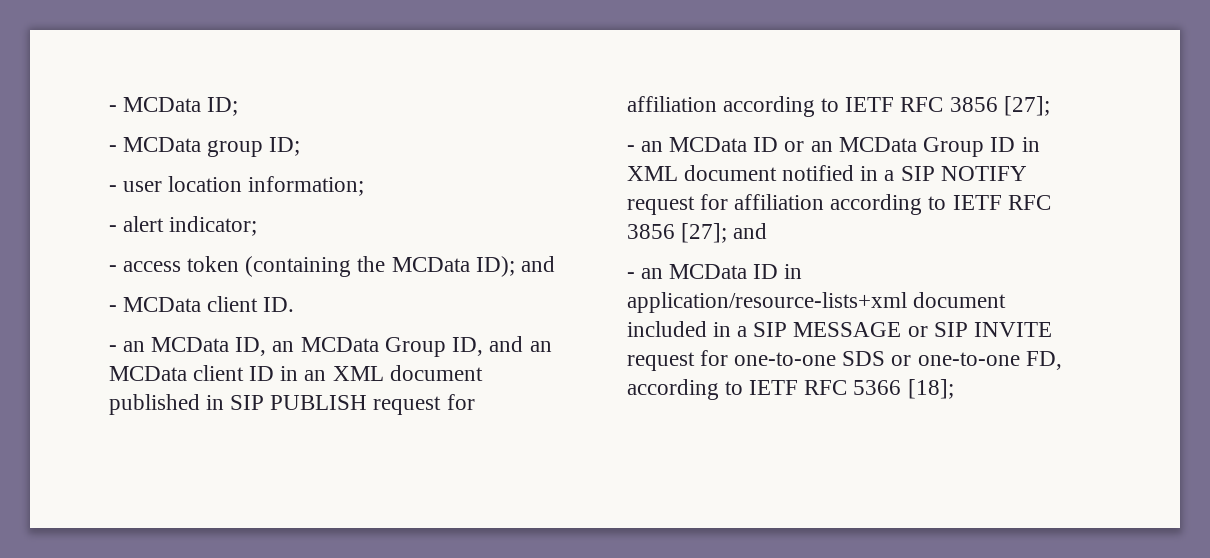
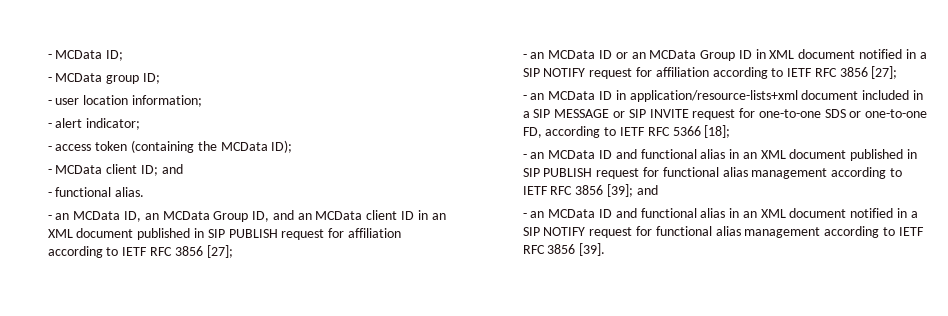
[521,256,556,272] and -> (293, 146) none
[263,297,295,312] ID. -> [140,164,183,176] [47,187,145,197] ID; and // - functional alias.
[733,223,768,239] and -> (898, 72) none
(954, 389) none -> [522,149,917,161] [522,167,902,179] [522,184,658,197] [522,208,918,218] [522,226,924,238] [522,243,606,256] // - an MCData ID and functional alias in an XML document published in SIP PUBLISH request for functional alias management according to IETF RFC 3856 [39]; and // - an MCData ID and functional alias in an XML document notified in a SIP NOTIFY request for functional alias management according to IETF RFC 3856 [39].

